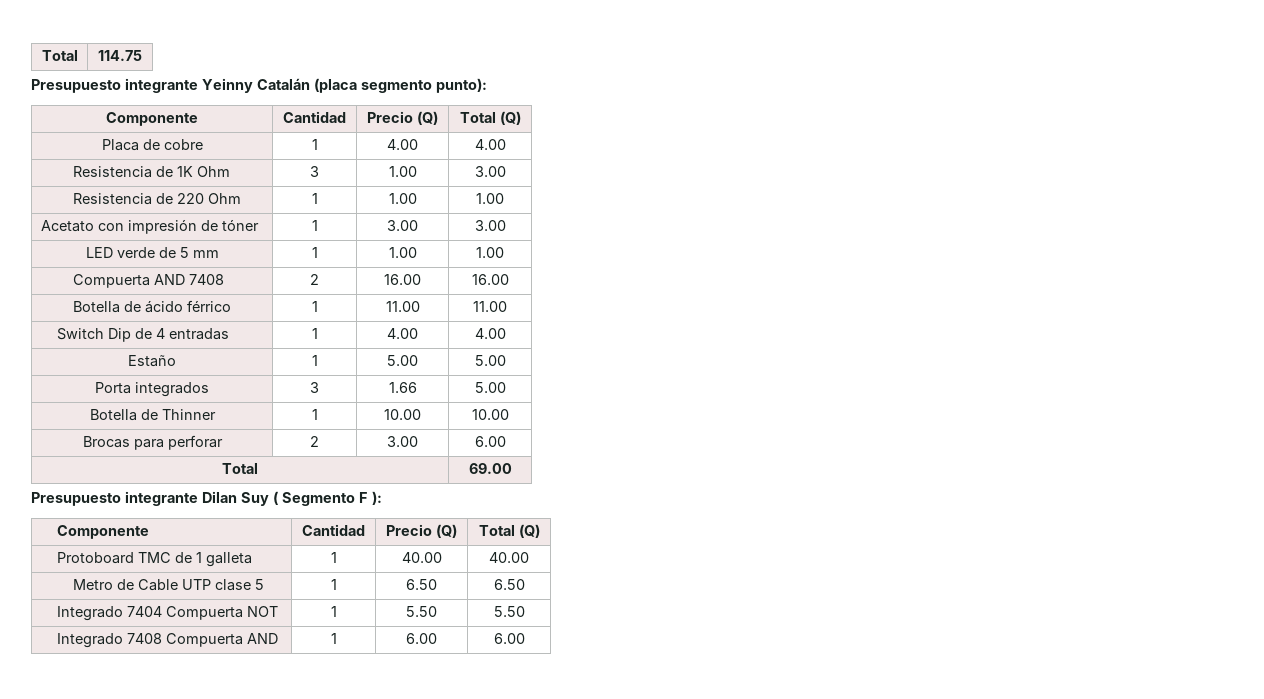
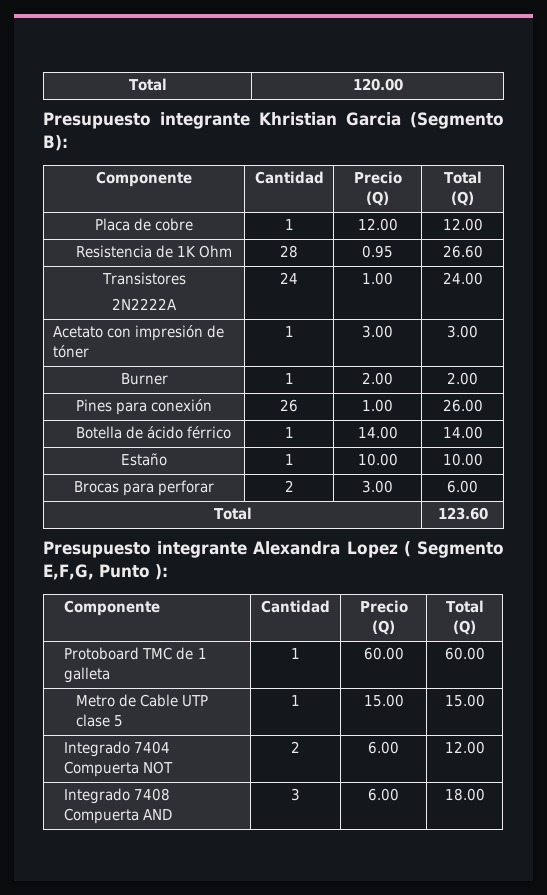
[41,50,78,61] [98,50,142,61] [31,78,487,93] Total | 114.75 // Presupuesto integrante Yeinny Catalán (placa segmento punto): -> [128,78,167,91] [352,78,403,91] [43,112,504,129] [43,135,68,151] Total | 120.00 // Presupuesto integrante Khristian Garcia (Segmento B):
[387,139,418,150] [474,139,506,150] 4.00 | 4.00 -> [357,218,398,231] [442,218,483,231] 12.00 | 12.00
[310,166,319,177] [388,166,417,177] [474,166,506,177] [72,193,241,205] [311,193,318,204] [388,193,417,204] [476,193,504,204] 3 | 1.00 | 3.00 // Resistencia de 220 Ohm | 1 | 1.00 | 1.00 -> [280,245,298,258] [362,245,393,258] [442,245,483,258] [101,272,186,285] [112,298,177,310] [280,272,298,284] [362,272,393,285] [442,272,483,285] 28 | 0.95 | 26.60 // Transistores // 2N2222A | 24 | 1.00 | 24.00
[85,247,219,258] [311,247,318,258] [388,247,417,258] [476,247,504,258] [72,274,224,288] [310,274,319,285] [384,274,421,285] [471,274,509,285] LED verde de 5 mm | 1 | 1.00 | 1.00 // Compuerta AND 7408 | 2 | 16.00 | 16.00 -> [120,373,168,385] [284,373,294,384] [362,372,393,385] [447,372,478,385] [75,399,213,415] [280,399,298,412] [362,399,393,412] [442,399,483,412] Burner | 1 | 2.00 | 2.00 // Pines para conexión | 26 | 1.00 | 26.00
[385,301,420,312] [473,301,507,312] [56,328,229,342] [311,328,318,339] [387,328,418,339] [474,328,506,339] [128,355,176,367] [311,355,318,366] [387,355,418,366] [474,355,506,366] [95,382,209,397] [310,382,319,393] [388,382,417,393] [474,382,506,393] [89,409,216,421] 11.00 | 11.00 // Switch Dip de 4 entradas | 1 | 4.00 | 4.00 // Estaño | 1 | 5.00 | 5.00 // Porta integrados | 3 | 1.66 | 5.00 // Botella de Thinner -> [357,426,398,439] [442,426,483,439] [121,453,167,466] 14.00 | 14.00 // Estaño
[468,463,512,474] [31,491,368,506] 69.00 // Presupuesto integrante Dilan Suy ( Segmento F -> [437,507,488,520] [43,541,504,558] [43,564,150,580] 123.60 // Presupuesto integrante Alexandra Lopez ( Segmento E,F,G, Punto
[401,552,442,563] [489,552,529,563] 40.00 | 40.00 -> [363,647,404,660] [444,647,485,660] 60.00 | 60.00
[406,579,437,590] [493,579,525,590] 6.50 | 6.50 -> [363,694,404,707] [444,694,485,707] 15.00 | 15.00
[330,606,337,617] [406,606,437,617] [493,606,525,617] 1 | 5.50 | 5.50 -> [291,741,300,753] [368,741,399,754] [444,741,485,754] 2 | 6.00 | 12.00
[330,633,337,644] [406,633,437,644] [493,633,525,644] 1 | 6.00 | 6.00 -> [291,788,300,801] [368,788,399,801] [444,788,485,801] 3 | 6.00 | 18.00

